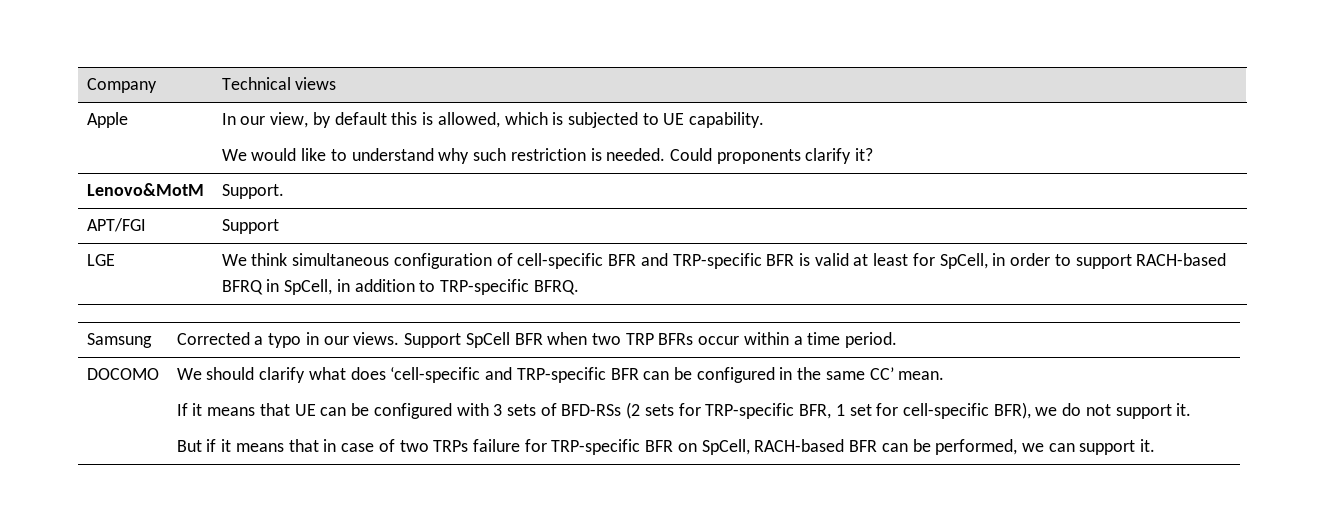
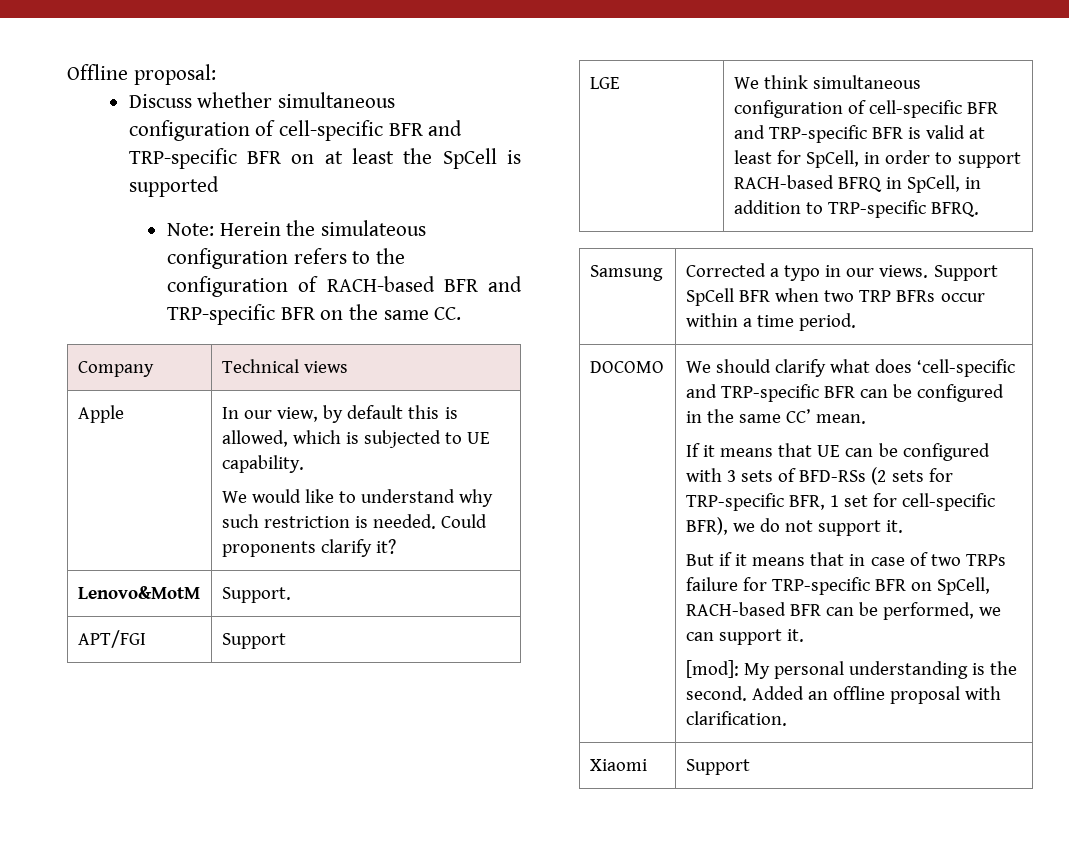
(86, 85) none -> [67,64,216,85] [128,92,395,108] [128,120,463,141] [128,148,521,169] [128,176,219,197] [167,220,427,236] [167,248,406,269] [167,276,522,297] [167,304,462,325] Offline proposal: // Discuss whether simultaneous configuration of cell-specific BFR and TRP-specific BFR on at least the SpCell is supported // Note: Herein the simulateous configuration refers to the configuration of RACH-based BFR and TRP-specific BFR on the same CC. //
(1156, 445) none -> [685,660,1018,679] [685,686,1002,704] [685,711,787,726] [589,759,647,771] [685,759,750,775] // [mod]: My personal understanding is the second. Added an offline proposal with clarification. // Xiaomi | Support

